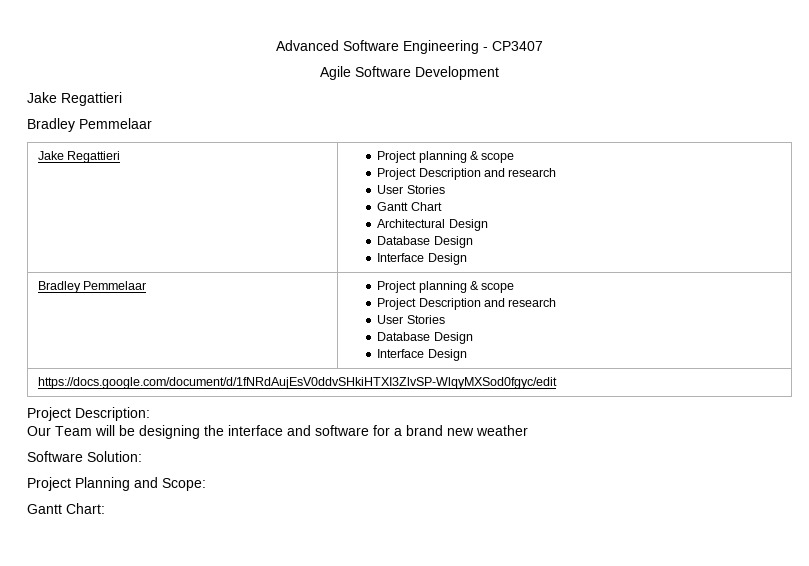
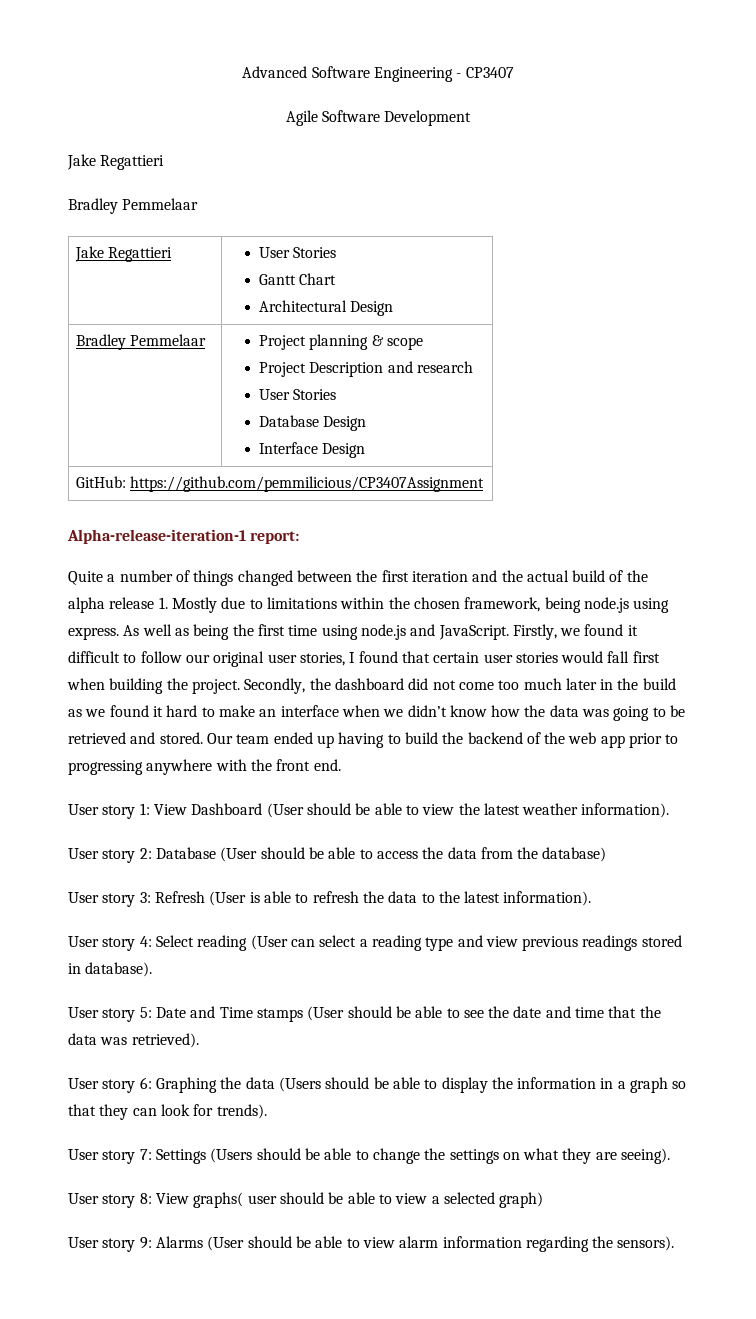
[377,151,515,163] [377,168,557,180] Project planning & scope // Project Description and research // -> (172, 254) none
[377,236,473,248] [377,253,467,265] // Database Design // Interface Design -> (394, 308) none
[38,377,558,389] [27,407,150,421] [27,425,528,439] [27,451,142,462] [27,477,206,491] [27,503,105,514] https://docs.google.com/document/d/1fNRdAujEsV0ddvSHkiHTXI3ZlvSP-WlqyMXSod0fgyc/edit // Project Description: // Our Team will be designing the interface and software for a brand new weather // Software Solution: // Project Planning and Scope: // Gantt Chart: -> [75,476,484,492] [67,529,300,544] [68,570,648,586] [68,597,670,613] [68,624,638,640] [68,651,660,667] [67,678,676,694] [68,705,686,721] [68,732,679,748] [68,759,341,775] [68,803,670,819] [68,847,607,863] [68,891,592,907] [68,935,682,951] [68,962,153,977] [68,1006,661,1022] [68,1033,199,1048] [68,1077,687,1093] [68,1104,267,1120] [68,1148,671,1164] [68,1192,544,1208] [68,1236,675,1252] GitHub: https://github.com/pemmilicious/CP3407Assignment // Alpha-release-iteration-1 report: // Quite a number of things changed between the first iteration and the actual build of the alpha release 1. Mostly due to limitations within the chosen framework, being node.js using express. As well as being the first time using node.js and JavaScript. Firstly, we found it difficult to follow our original user stories, I found that certain user stories would fall first when building the project. Secondly, the dashboard did not come too much later in the build as we found it hard to make an interface when we didn’t know how the data was going to be retrieved and stored. Our team ended up having to build the backend of the web app prior to progressing anywhere with the front end. // User story 1: View Dashboard (User should be able to view the latest weather information). // User story 2: Database (User should be able to access the data from the database) // User story 3: Refresh (User is able to refresh the data to the latest information). // User story 4: Select reading (User can select a reading type and view previous readings stored in database). // User story 5: Date and Time stamps (User should be able to see the date and time that the data was retrieved). // User story 6: Graphing the data (Users should be able to display the information in a graph so that they can look for trends). // User story 7: Settings (Users should be able to change the settings on what they are seeing). // User story 8: View graphs( user should be able to view a selected graph) // User story 9: Alarms (User should be able to view alarm information regarding the sensors).

